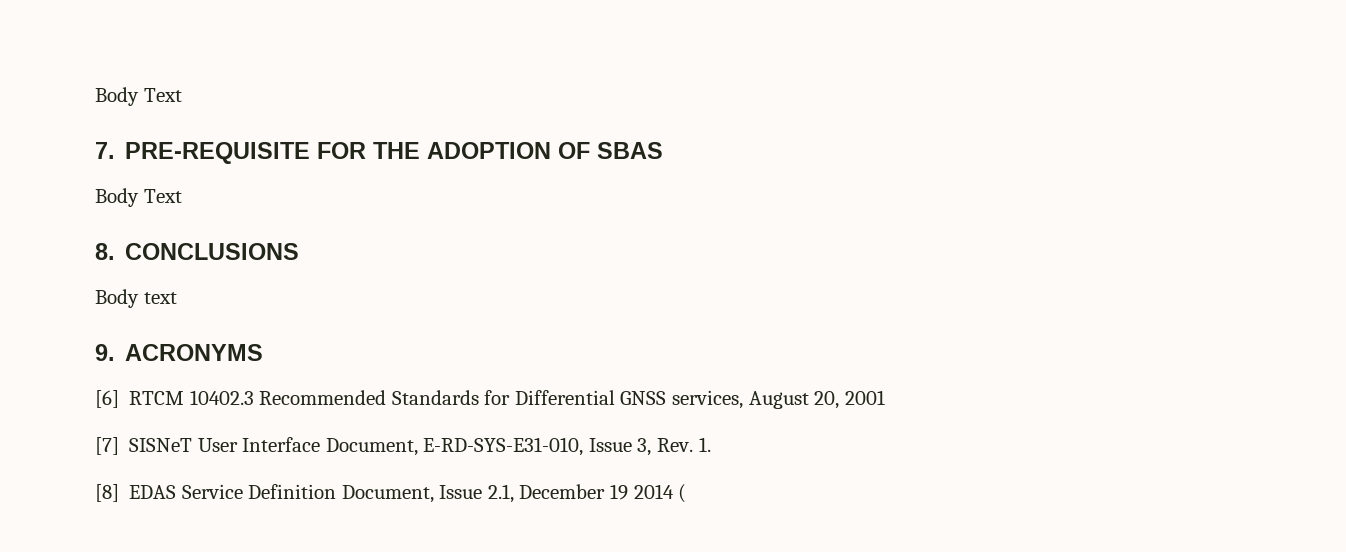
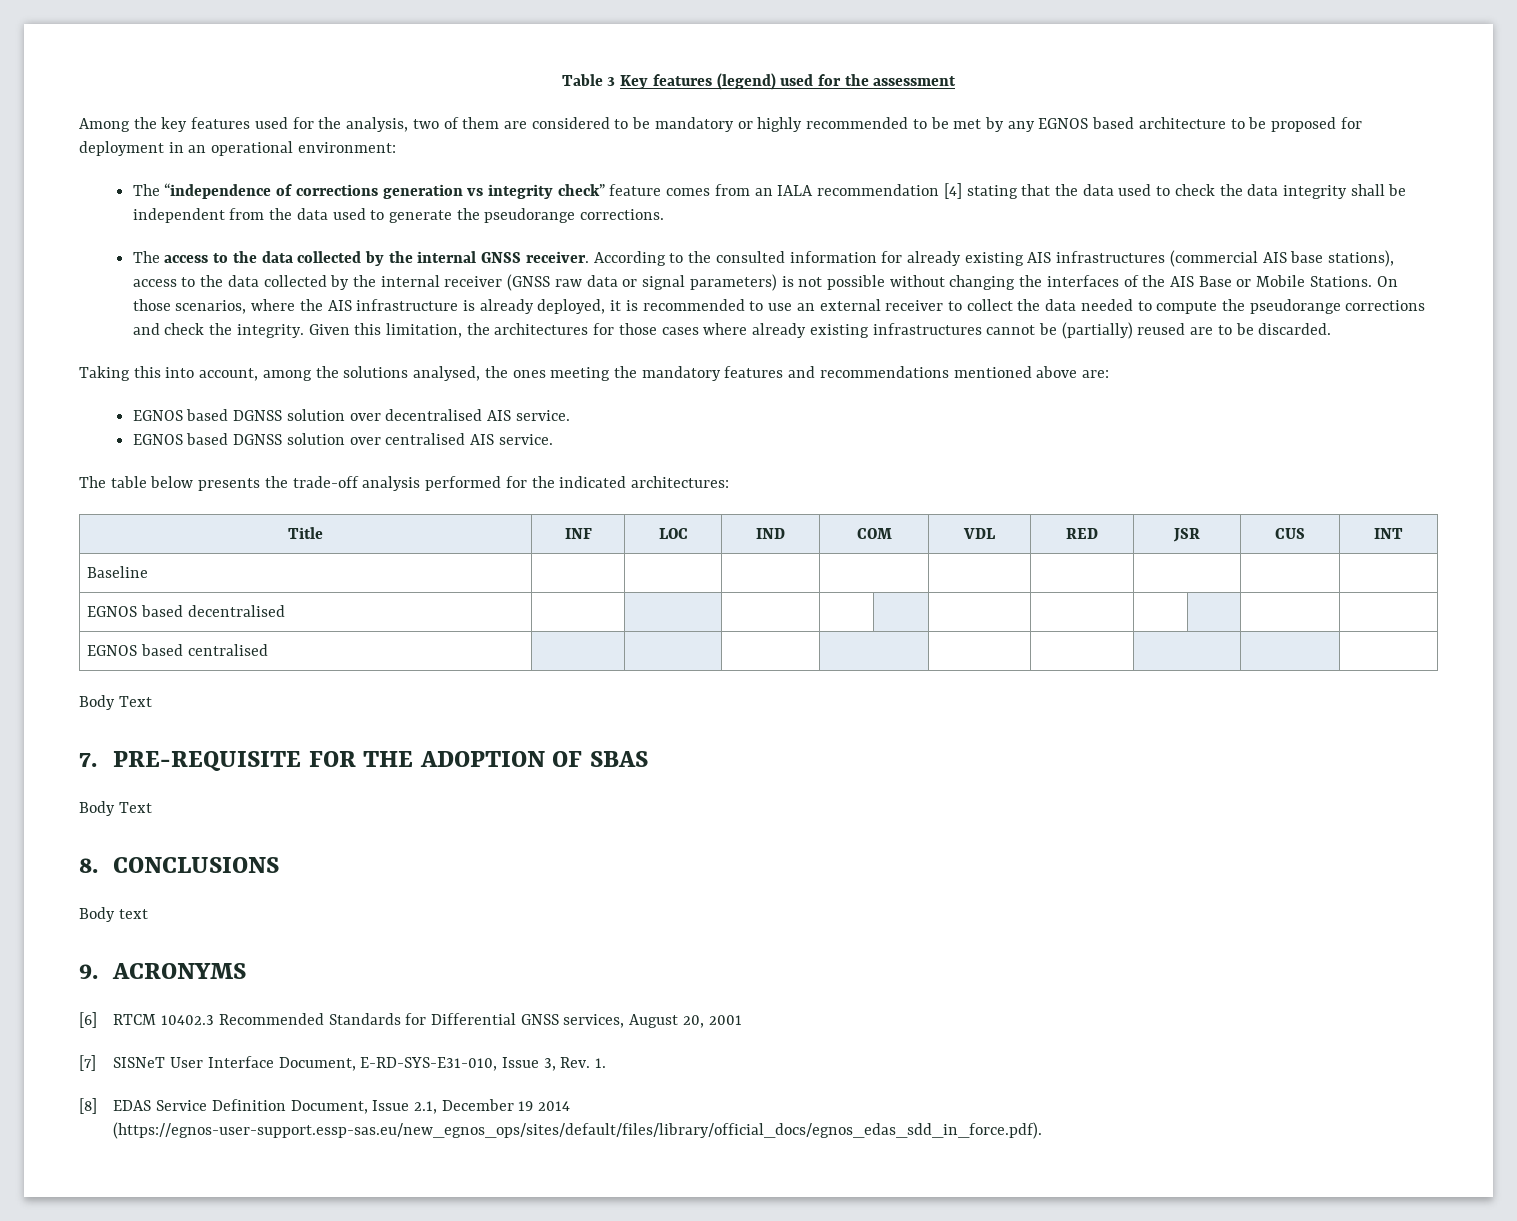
(95, 96) none -> [561,73,957,90] [79,117,1362,132] [79,141,396,156] [132,183,1407,199] [132,208,665,223] [132,250,1395,267] [132,274,1398,291] [132,299,1426,314] [132,322,1332,339] [79,366,1110,381] [132,409,570,421] [132,433,553,445] [79,476,729,491] [288,527,323,539] [564,528,592,539] [658,528,688,539] [756,528,785,539] [856,528,892,539] [963,528,995,539] [1066,528,1098,539] [1173,528,1200,542] [1275,528,1305,539] [1374,528,1403,539] [87,566,149,578] [87,605,285,617] [87,644,268,656] Table 3 Key features (legend) used for the assessment // Among the key features used for the analysis, two of them are considered to be mandatory or highly recommended to be met by any EGNOS based architecture to be proposed for deployment in an operational environment: // The “independence of corrections generation vs integrity check” feature comes from an IALA recommendation [4] stating that the data used to check the data integrity shall be independent from the data used to generate the pseudorange corrections. // The access to the data collected by the internal GNSS receiver. According to the consulted information for already existing AIS infrastructures (commercial AIS base stations), access to the data collected by the internal receiver (GNSS raw data or signal parameters) is not possible without changing the interfaces of the AIS Base or Mobile Stations. On those scenarios, where the AIS infrastructure is already deployed, it is recommended to use an external receiver to collect the data needed to compute the pseudorange corrections and check the integrity. Given this limitation, the architectures for those cases where already existing infrastructures cannot be (partially) reused are to be discarded. // Taking this into account, among the solutions analysed, the ones meeting the mandatory features and recommendations mentioned above are: // EGNOS based DGNSS solution over decentralised AIS service. // EGNOS based DGNSS solution over centralised AIS service. // The table below presents the trade-off analysis performed for the indicated architectures: // Title | INF | LOC | IND | COM | VDL | RED | JSR | CUS | INT // Baseline | | | | | | | | | // EGNOS based decentralised | | | | | | | | | | | // EGNOS based centralised | | | | | | | | | //
[678,484,687,503] ( -> [113,1122,1043,1139] (https://egnos-user-support.essp-sas.eu/new_egnos_ops/sites/default/files/library/official_docs/egnos_edas_sdd_in_force.pdf).

